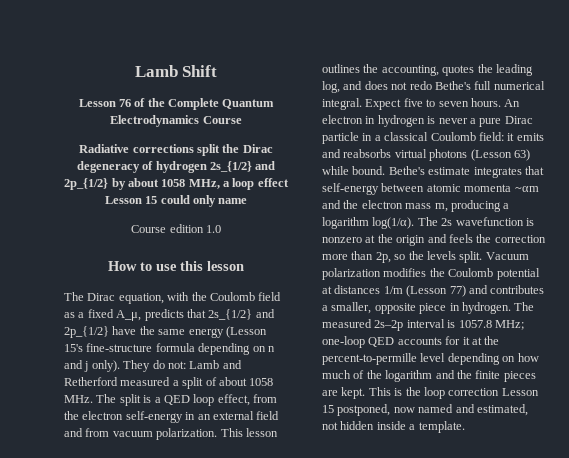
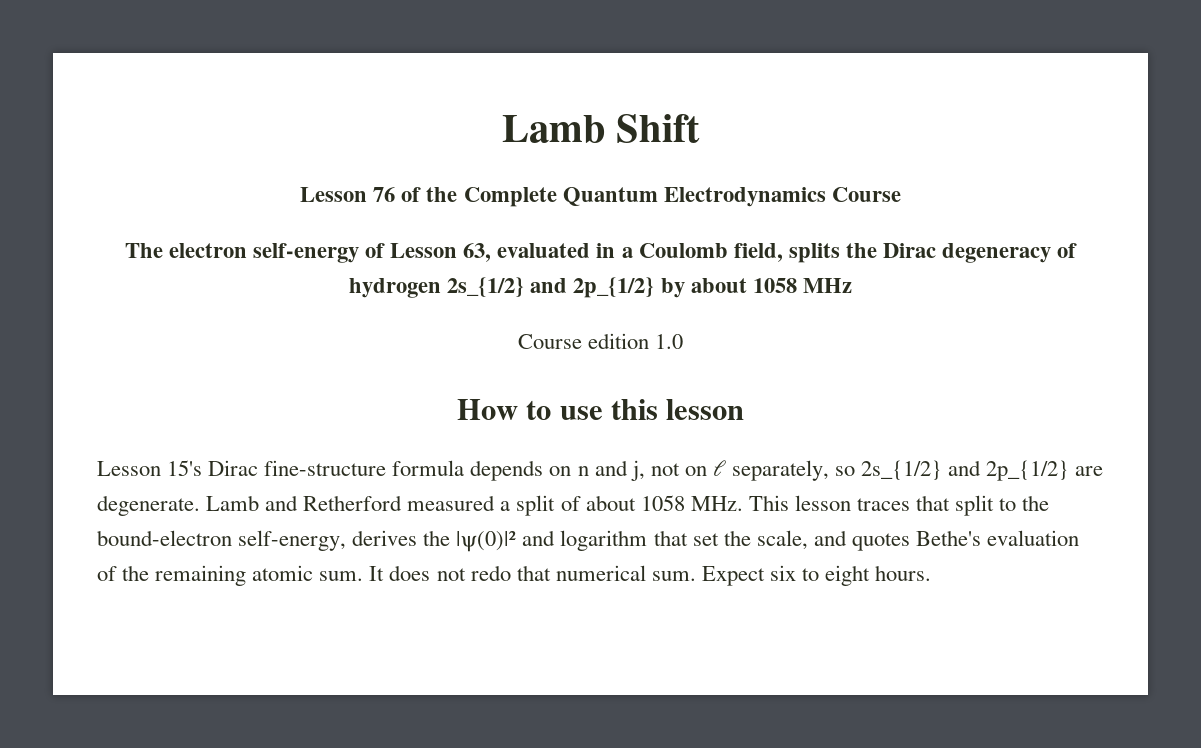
[79,144,220,156] Radiative corrections split -> [124,243,840,263] The electron self-energy of Lesson 63, evaluated in a Coulomb field, splits
[188,178,289,190] [104,195,248,207] MHz, a loop effect Lesson 15 could only name -> [802,278,852,293] MHz
[64,292,282,304] [64,309,275,321] [64,326,267,338] [64,343,275,355] [64,360,186,372] The Dirac equation, with the Coulomb field as a fixed A_μ, predicts that 2s_{1/2} and 2p_{1/2} have the same energy (Lesson 15's fine-structure formula depending on n and j only). They do not: -> [97,460,1104,481] [97,495,200,516] Lesson 15's Dirac fine-structure formula depends on n and j, not on ℓ separately, so 2s_{1/2} and 2p_{1/2} are degenerate.
[96,394,277,406] [64,411,280,423] [64,428,278,440] [322,64,533,76] [322,81,545,93] [322,98,521,110] [322,115,533,127] [322,132,544,144] [322,149,530,161] [322,166,544,178] [322,183,539,195] [322,200,510,212] [322,217,534,229] [322,234,546,246] [322,251,529,263] [322,268,540,280] [322,285,545,297] [322,302,535,314] [322,319,524,331] [322,336,500,348] [322,353,539,365] [322,370,536,382] [322,387,539,399] [322,404,528,416] [322,421,465,433] The split is a QED loop effect, from the electron self-energy in an external field and from vacuum polarization. This lesson outlines the accounting, quotes the leading log, and does not redo Bethe's full numerical integral. Expect five to seven hours. An electron in hydrogen is never a pure Dirac particle in a classical Coulomb field: it emits and reabsorbs virtual photons (Lesson 63) while bound. Bethe's estimate integrates that self-energy between atomic momenta ~αm and the electron mass m, producing a logarithm log(1/α). The 2s wavefunction is nonzero at the origin and feels the correction more than 2p, so the levels split. Vacuum polarization modifies the Coulomb potential at distances 1/m (Lesson 77) and contributes a smaller, opposite piece in hydrogen. The measured 2s–2p interval is 1057.8 MHz; one-loop QED accounts for it at the percent-to-permille level depending on how much of the logarithm and the finite pieces are kept. This is the loop correction Lesson 15 postponed, now named and estimated, not hidden inside a template. -> [748,495,1050,516] [97,530,1080,552] [97,565,932,586] This lesson traces that split to the bound-electron self-energy, derives the |ψ(0)|² and logarithm that set the scale, and quotes Bethe's evaluation of the remaining atomic sum. It does not redo that numerical sum. Expect six to eight hours.

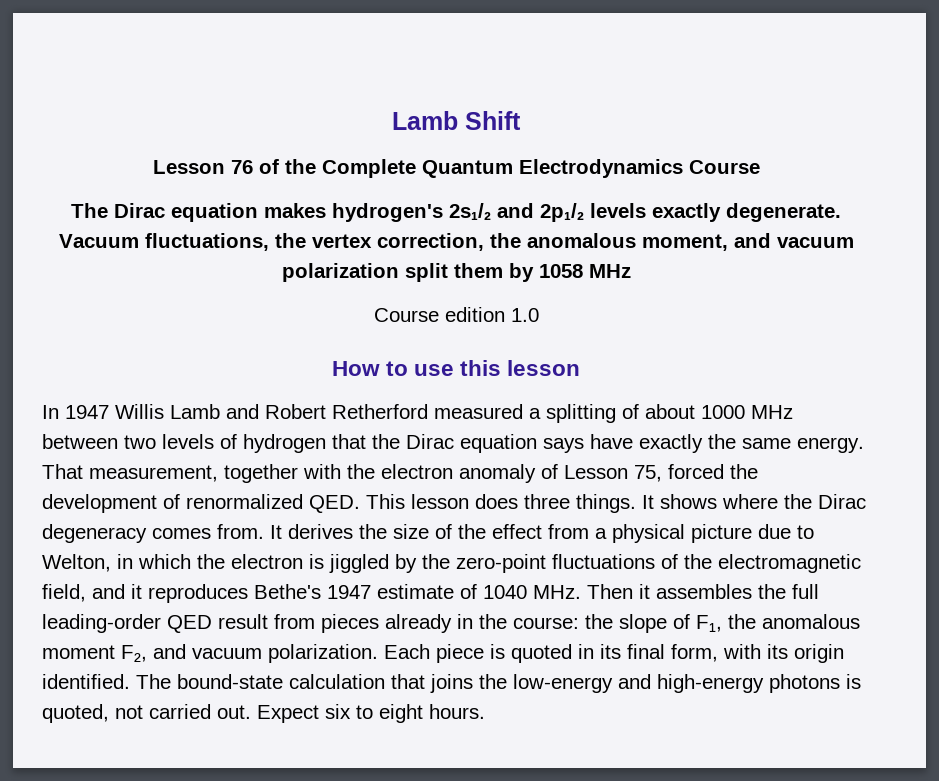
[169,243,1078,263] [349,277,747,298] electron self-energy of Lesson 63, evaluated in a Coulomb field, splits the Dirac degeneracy of hydrogen 2s_{1/2} and 2p_{1/2} by about -> [114,203,841,222] [58,233,854,251] [281,263,534,282] Dirac equation makes hydrogen's 2s₁/₂ and 2p₁/₂ levels exactly degenerate. Vacuum fluctuations, the vertex correction, the anomalous moment, and vacuum polarization split them by
[97,460,1104,481] [97,495,200,516] Lesson 15's Dirac fine-structure formula depends on n and j, not on ℓ separately, so 2s_{1/2} and 2p_{1/2} are degenerate. -> [42,404,164,419] In 1947 Willis
(299, 503) none -> [265,404,326,419] Robert
[516,495,556,516] split -> [546,404,616,423] splitting
[640,495,1050,516] [97,530,1080,552] [97,565,696,586] 1058 MHz. This lesson traces that split to the bound-electron self-energy, derives the |ψ(0)|² and logarithm that set the scale, and quotes Bethe's evaluation of the remaining atomic sum. It does not redo that numerical sum. -> [701,405,793,419] [42,434,864,453] [42,464,758,483] [42,494,866,513] [42,524,814,543] [42,554,861,573] [42,584,819,603] [42,614,860,633] [42,644,844,663] [42,674,861,693] [42,704,251,723] 1000 MHz between two levels of hydrogen that the Dirac equation says have exactly the same energy. That measurement, together with the electron anomaly of Lesson 75, forced the development of renormalized QED. This lesson does three things. It shows where the Dirac degeneracy comes from. It derives the size of the effect from a physical picture due to Welton, in which the electron is jiggled by the zero-point fluctuations of the electromagnetic field, and it reproduces Bethe's 1947 estimate of 1040 MHz. Then it assembles the full leading-order QED result from pieces already in the course: the slope of F₁, the anomalous moment F₂, and vacuum polarization. Each piece is quoted in its final form, with its origin identified. The bound-state calculation that joins the low-energy and high-energy photons is quoted, not carried out.

